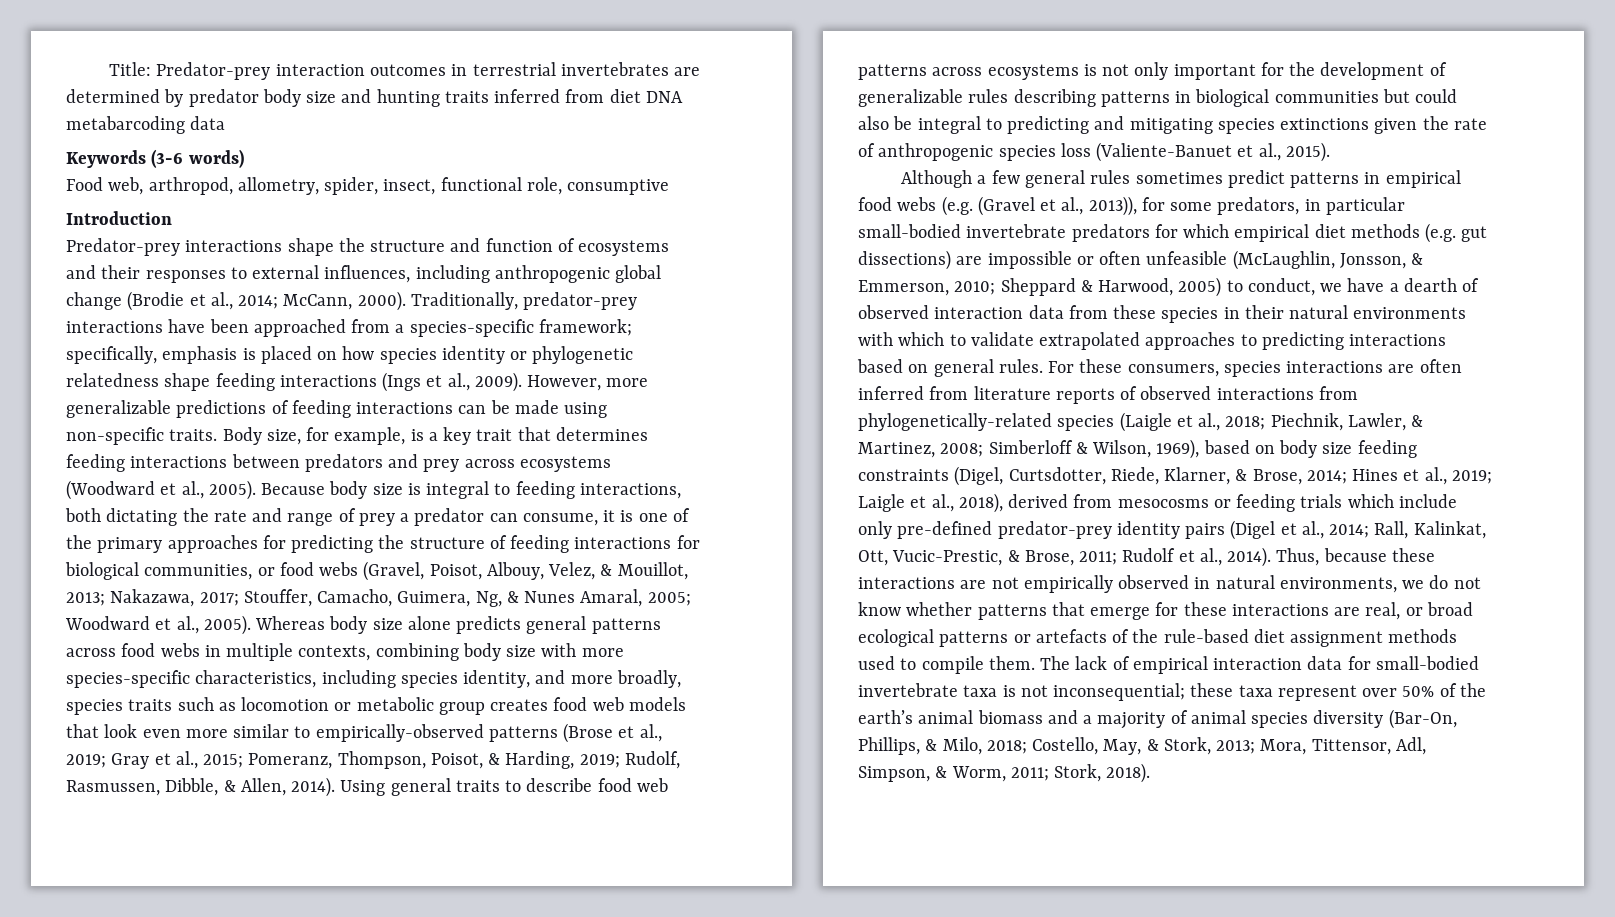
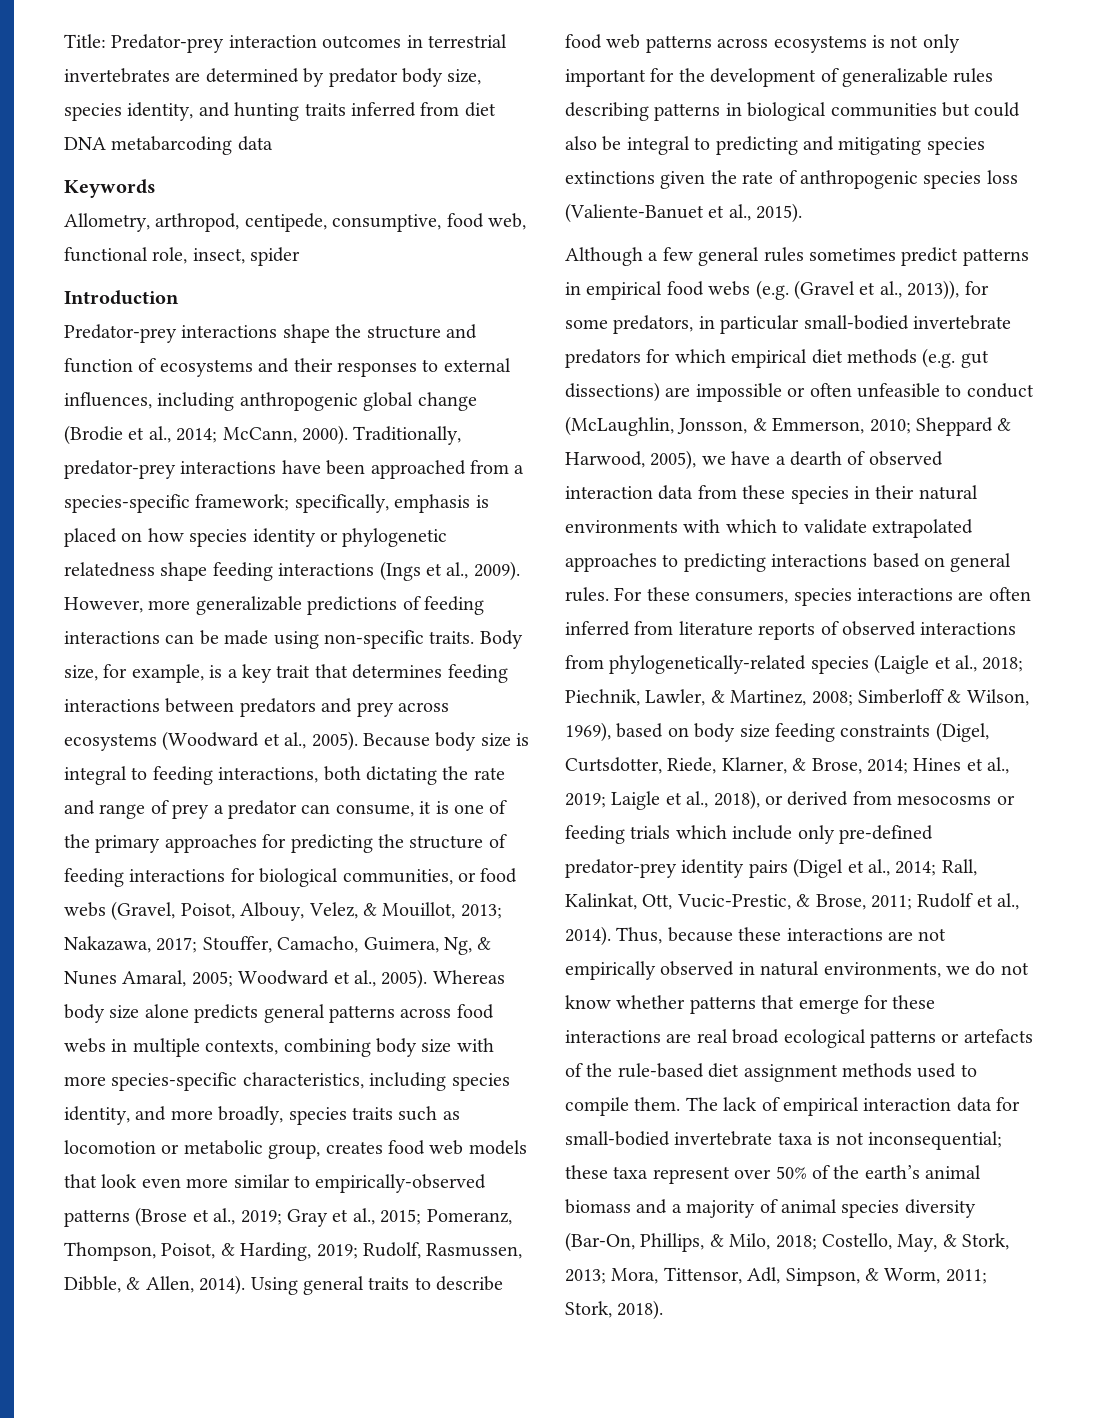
[306,91,337,103] size -> [447,69,482,85] [64,102,194,121] size, species identity,
[151,149,244,168] [66,177,670,195] (3-6 words) // Food web, arthropod, allometry, spider, insect, functional role, consumptive -> [64,213,526,232] [64,247,301,266] // Allometry, arthropod, centipede, consumptive, food web, functional role, insect, spider
[438,702,485,715] group -> [268,1144,321,1159] group,
(1228, 258) none -> [945,383,1034,398] to conduct
[1178,277,1315,297] 2005) to conduct, -> [650,450,697,470] 2005),
(1003, 503) none -> [765,795,783,805] or
[1365,602,1423,620] real, or -> [696,1029,728,1043] real

